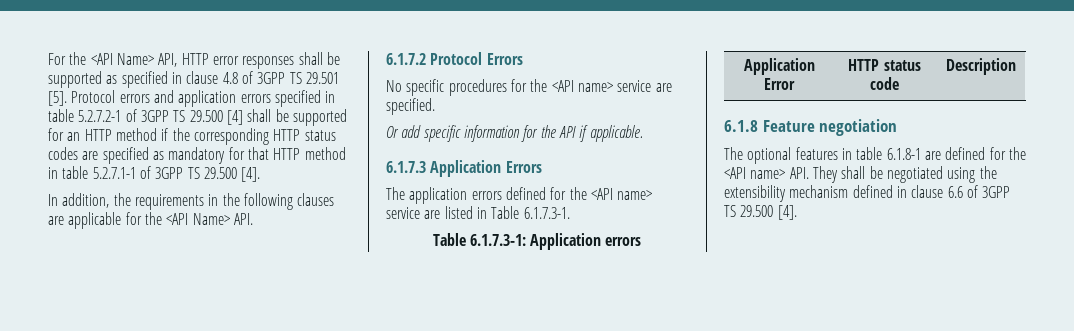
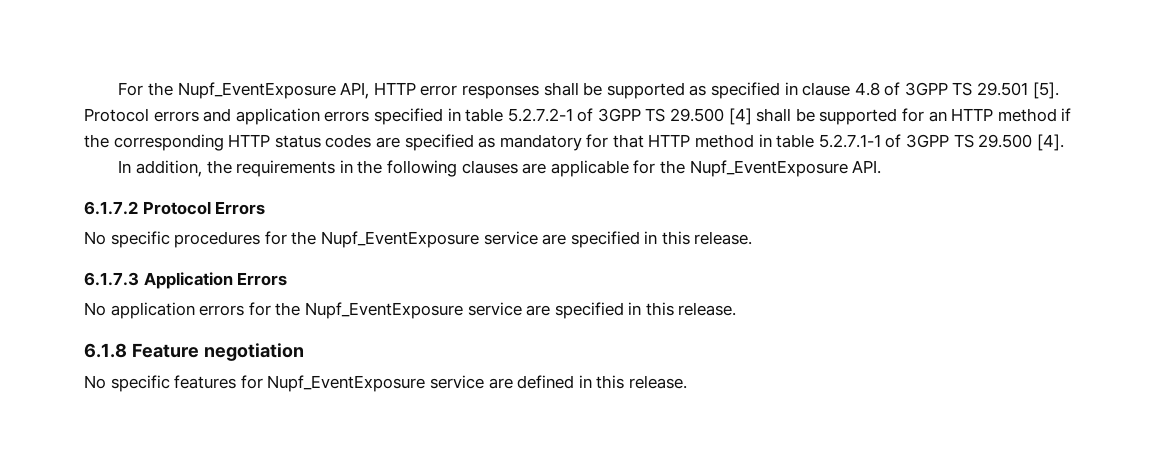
[90,53,154,65] <API Name> -> [177,82,336,99] Nupf_EventExposure
[166,213,230,225] <API Name> -> [689,160,848,177] Nupf_EventExposure
[551,80,672,92] [386,98,435,115] [386,125,643,142] <API name> service are specified. // Or add specific information for the API if applicable. -> [320,231,753,248] Nupf_EventExposure service are specified in this release.
[386,187,653,204] [386,206,570,219] [432,233,642,250] [743,58,815,75] [764,78,795,90] [848,59,921,71] [870,77,899,90] [945,58,1016,75] [724,119,898,136] [724,147,1026,164] [724,166,997,183] [724,185,1011,202] [724,205,797,220] The application errors defined for the <API name> service are listed in Table 6.1.7.3-1. // Table 6.1.7.3-1: Application errors // Application Error | HTTP status code | Description // 6.1.8 Feature negotiation // The optional features in table 6.1.8-1 are defined for the <API name> API. They shall be negotiated using the extensibility mechanism defined in clause 6.6 of 3GPP TS 29.500 [4]. -> [84,302,737,319] [84,343,304,361] [84,375,687,392] No application errors for the Nupf_EventExposure service are specified in this release. // 6.1.8 Feature negotiation // No specific features for Nupf_EventExposure service are defined in this release.

